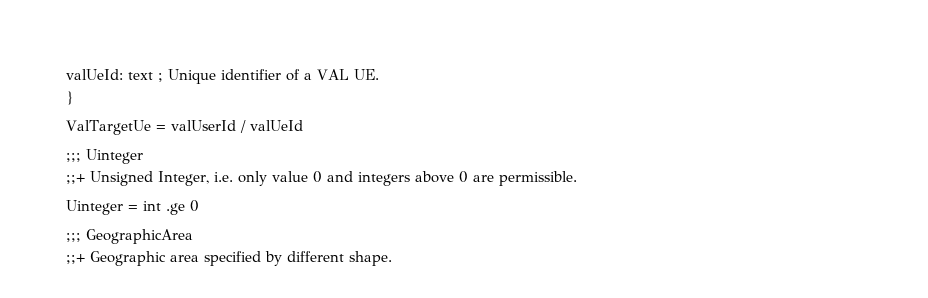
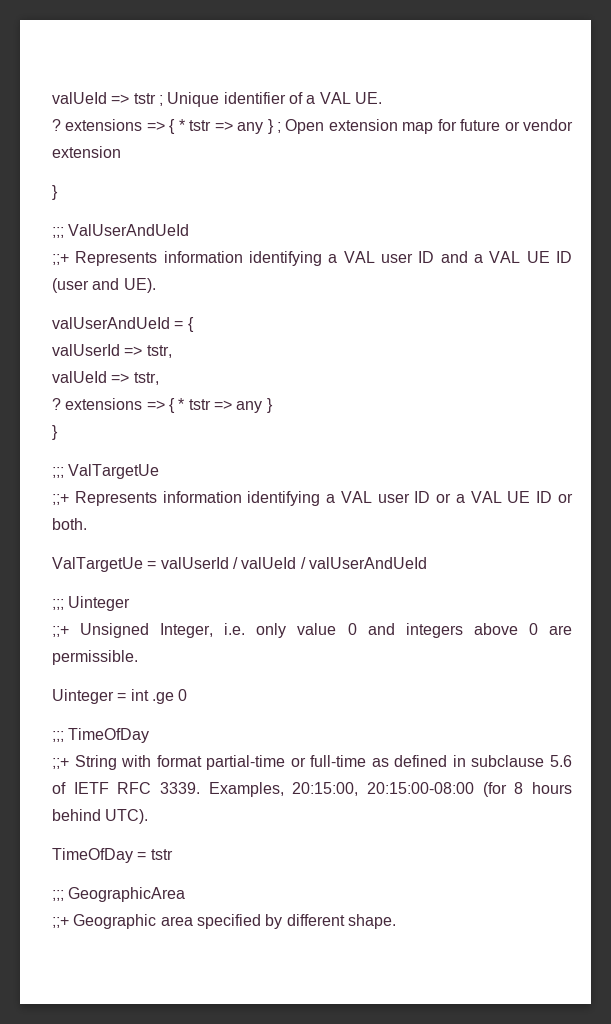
[66,69,153,80] valUeId: text -> [52,92,156,104] valUeId => tstr
[66,91,74,105] } -> [52,119,573,134] [52,146,121,158] [52,185,58,200] [52,224,190,238] [52,251,572,266] [52,278,156,293] [52,317,194,332] [52,344,172,358] [52,371,159,385] [52,398,273,413] [52,425,58,440] [52,464,160,479] [52,491,573,506] [52,518,87,530] ? extensions => { * tstr => any } ; Open extension map for future or vendor extension // } // ;;; ValUserAndUeId // ;;+ Represents information identifying a VAL user ID and a VAL UE ID (user and UE). // valUserAndUeId = { // valUserId => tstr, // valUeId => tstr, // ? extensions => { * tstr => any } // } // ;;; ValTargetUe // ;;+ Represents information identifying a VAL user ID or a VAL UE ID or both.
(303, 125) none -> [300,557,427,569] / valUserAndUeId
(199, 206) none -> [52,728,150,743] [52,755,573,770] [52,782,572,797] [52,809,149,824] [52,848,173,863] // ;;; TimeOfDay // ;;+ String with format partial-time or full-time as defined in subclause 5.6 of IETF RFC 3339. Examples, 20:15:00, 20:15:00-08:00 (for 8 hours behind UTC). // TimeOfDay = tstr

